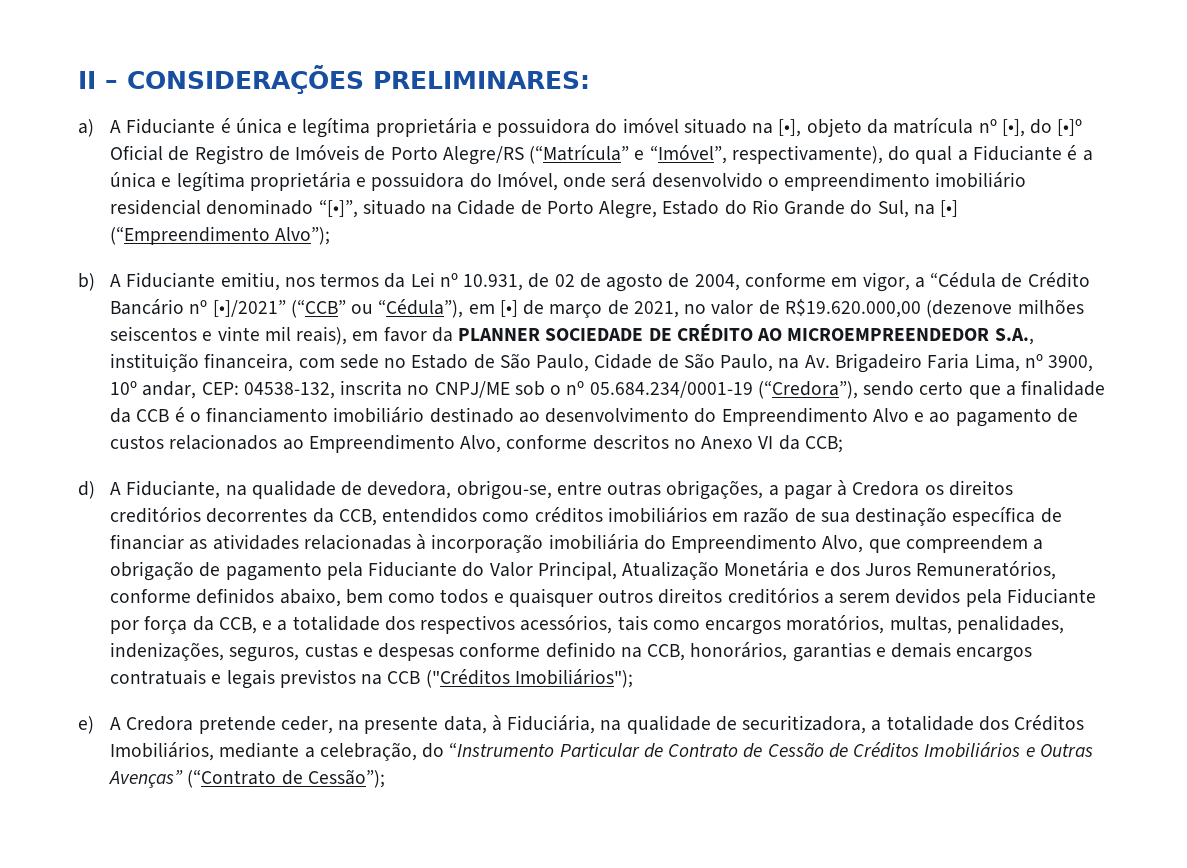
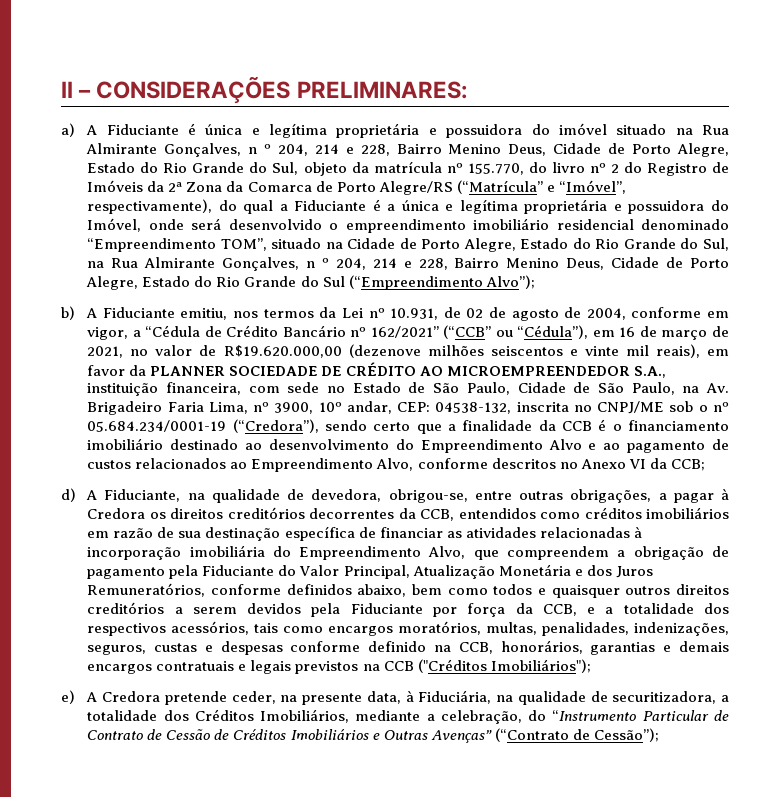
[778,118,1083,137] [110,145,360,165] [•], objeto da matrícula nº [•], do [•]º Oficial de Registro de Imóveis -> [702,125,729,135] [86,143,730,157] [87,161,729,176] [87,180,312,192] Rua Almirante Gonçalves, n º 204, 214 e 228, Bairro Menino Deus, Cidade de Porto Alegre, Estado do Rio Grande do Sul, objeto da matrícula nº 155.770, do livro nº 2 do Registro de Imóveis da 2ª Zona da Comarca
[318,199,358,218] “[•]”, -> [87,238,267,252] “Empreendimento TOM”,
[940,200,959,217] [•] -> [111,257,730,271] [86,276,345,290] Rua Almirante Gonçalves, n º 204, 214 e 228, Bairro Menino Deus, Cidade de Porto Alegre, Estado do Rio Grande do Sul
[212,300,286,317] [•]/2021” -> [370,326,439,338] 162/2021”
[499,300,518,317] [•] -> [619,327,636,337] 16

